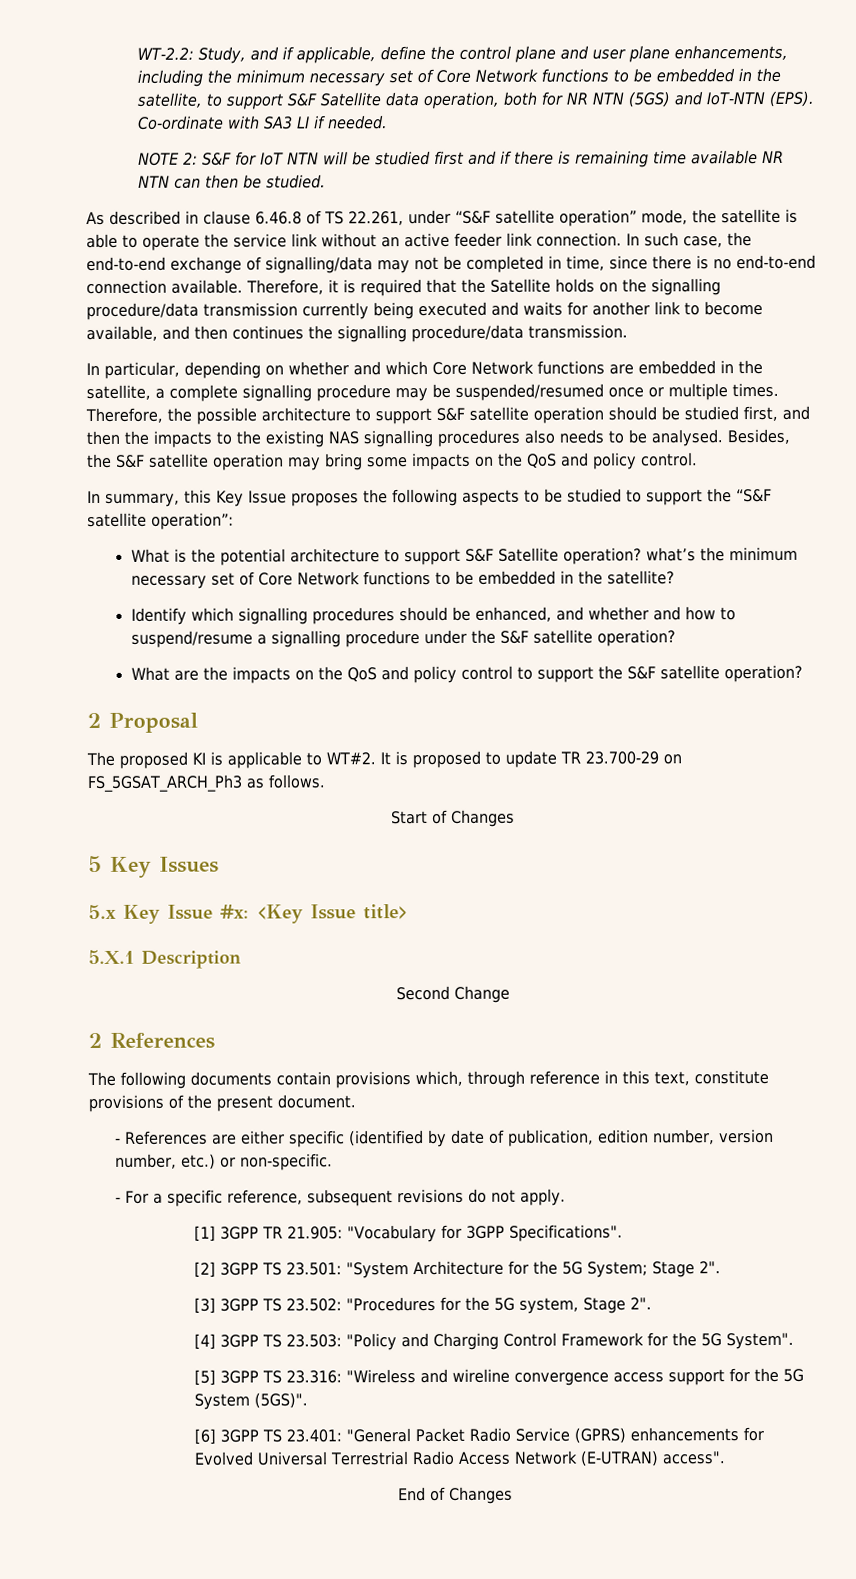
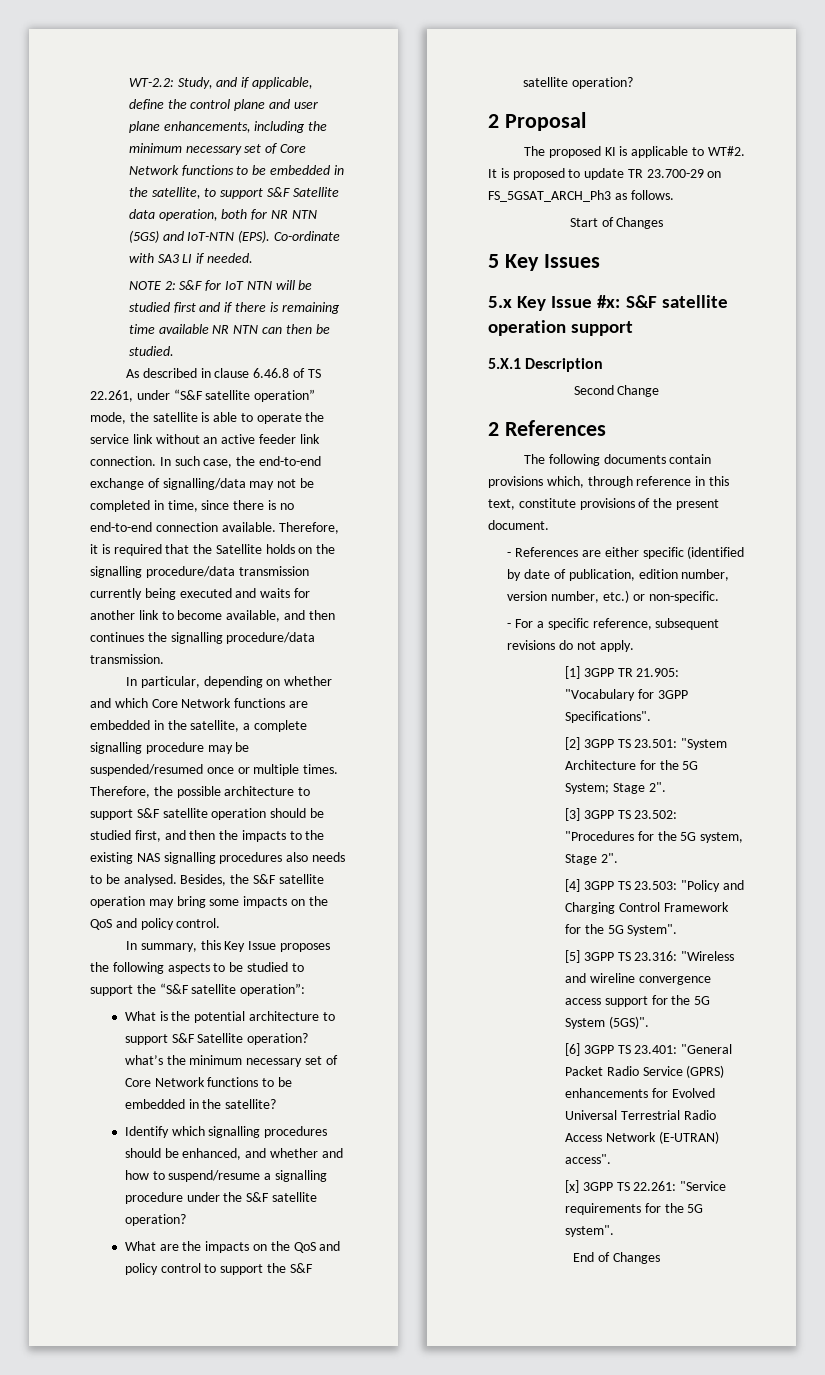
[256,904,409,924] <Key Issue title> -> [625,295,728,308] [488,320,634,336] S&F satellite operation support
(726, 1458) none -> [565,1180,727,1193] [565,1203,704,1215] [565,1225,615,1237] // [x] 3GPP TS 22.261: "Service requirements for the 5G system".

